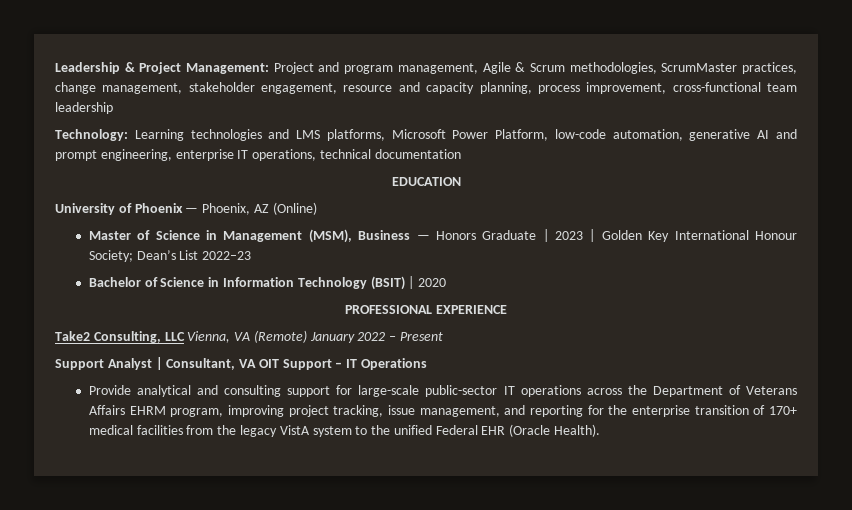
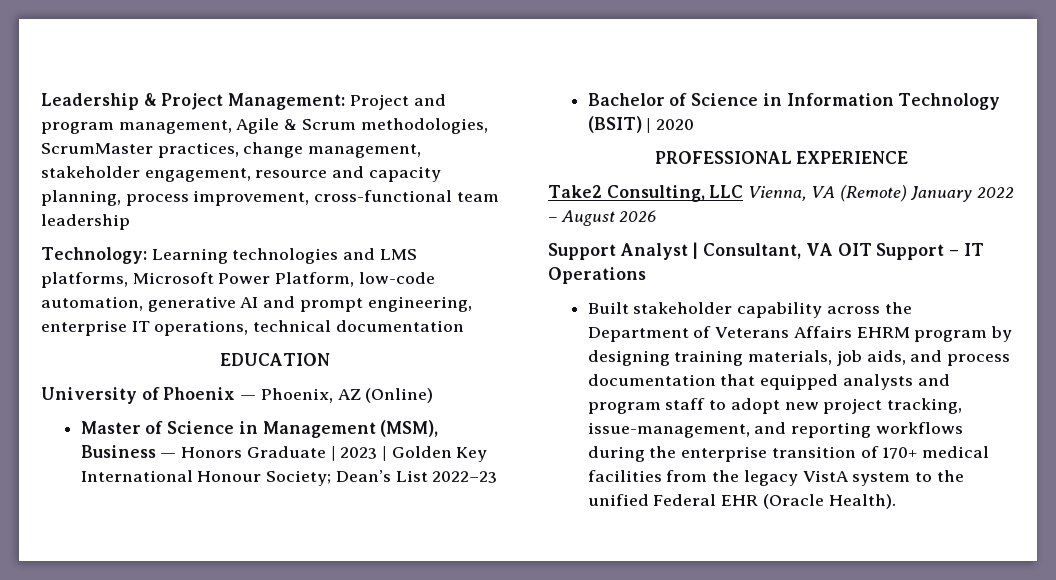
[400,332,444,341] Present -> [560,210,657,226] August 2026
[88,385,581,397] Provide analytical and consulting support for large-scale public-sector IT operations -> [587,302,823,318] Built stakeholder capability
[170,405,604,417] program, improving project tracking, issue management, and reporting for -> [914,326,1012,342] [587,350,1010,366] [587,374,950,390] [587,398,962,414] [587,422,963,438] [587,446,645,462] program by designing training materials, job aids, and process documentation that equipped analysts and program staff to adopt new project tracking, issue-management, and reporting workflows during

